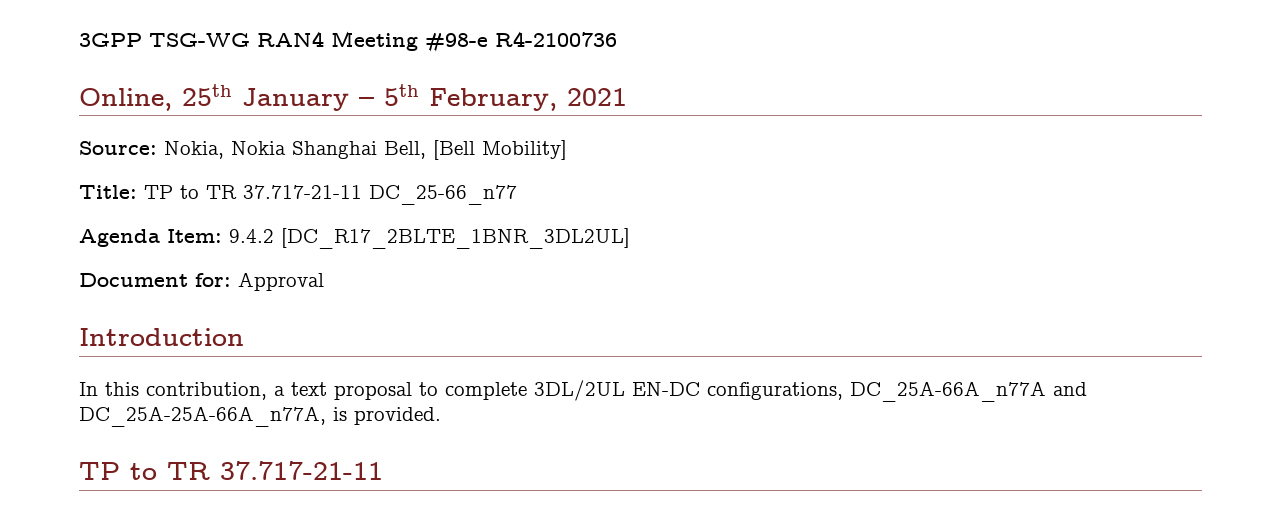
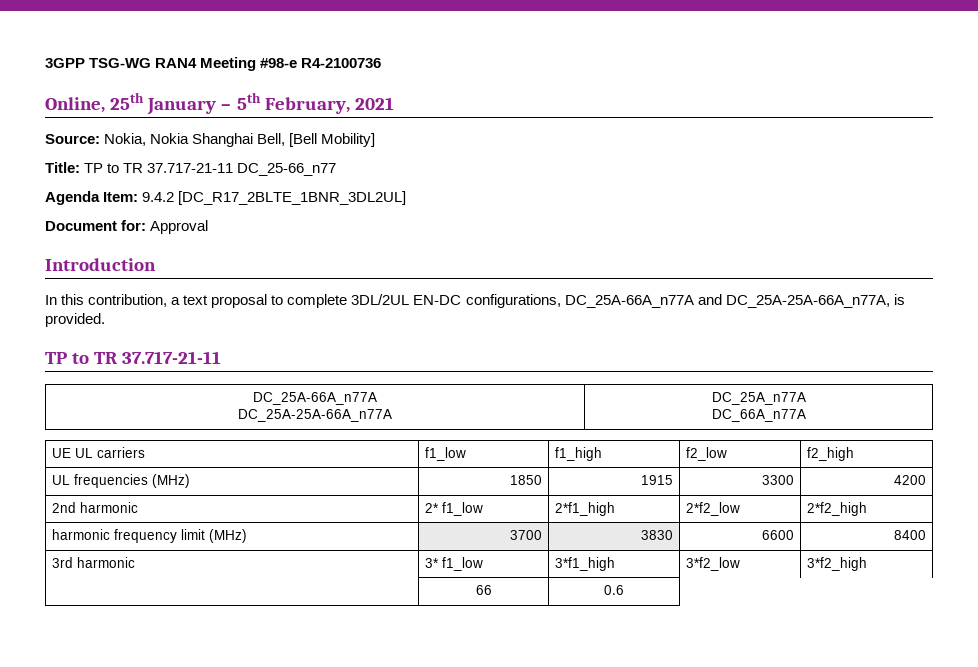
(383, 470) none -> [253,392,377,405] [238,409,392,422] [711,392,806,405] [711,409,806,422] [51,447,145,458] [424,447,466,461] [554,447,602,461] [685,447,727,461] [806,447,854,461] [51,474,190,488] [510,475,543,485] [641,475,674,485] [762,475,795,485] [894,475,927,485] [51,502,138,513] [424,502,483,516] [554,502,615,516] [685,502,740,516] [806,502,867,516] [51,529,247,543] [510,530,543,540] [641,530,674,540] [762,530,795,540] [894,530,927,540] [51,557,135,568] [424,557,483,571] [554,557,615,571] [685,557,740,571] [806,557,867,571] [475,585,492,595] [604,585,624,595] // DC_25A-66A_n77A // DC_25A-25A-66A_n77A | DC_25A_n77A // DC_66A_n77A // UE UL carriers | f1_low | f1_high | f2_low | f2_high // UL frequencies (MHz) | 1850 | 1915 | 3300 | 4200 // 2nd harmonic | 2* f1_low | 2*f1_high | 2*f2_low | 2*f2_high // harmonic frequency limit (MHz) | 3700 | 3830 | 6600 | 8400 // 3rd harmonic | 3* f1_low | 3*f1_high | 3*f2_low | 3*f2_high // | 66 | 0.6

